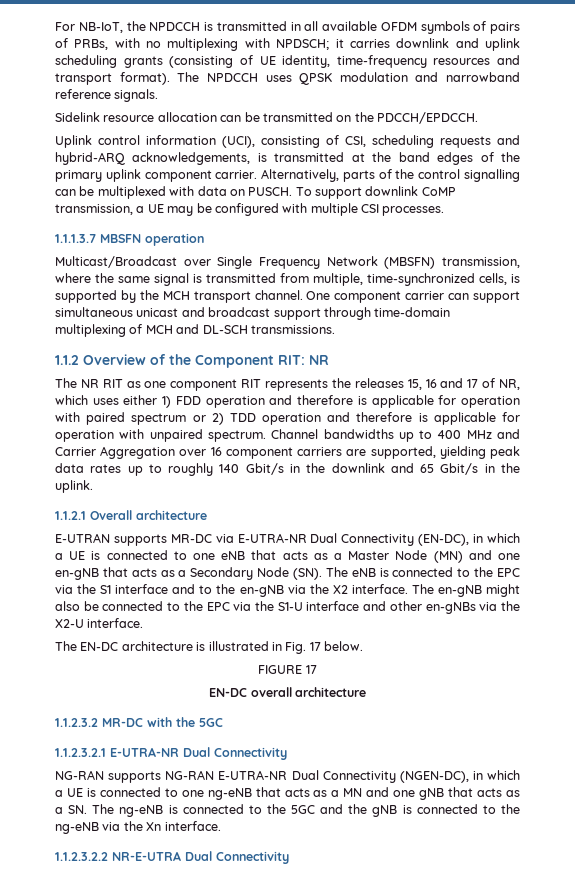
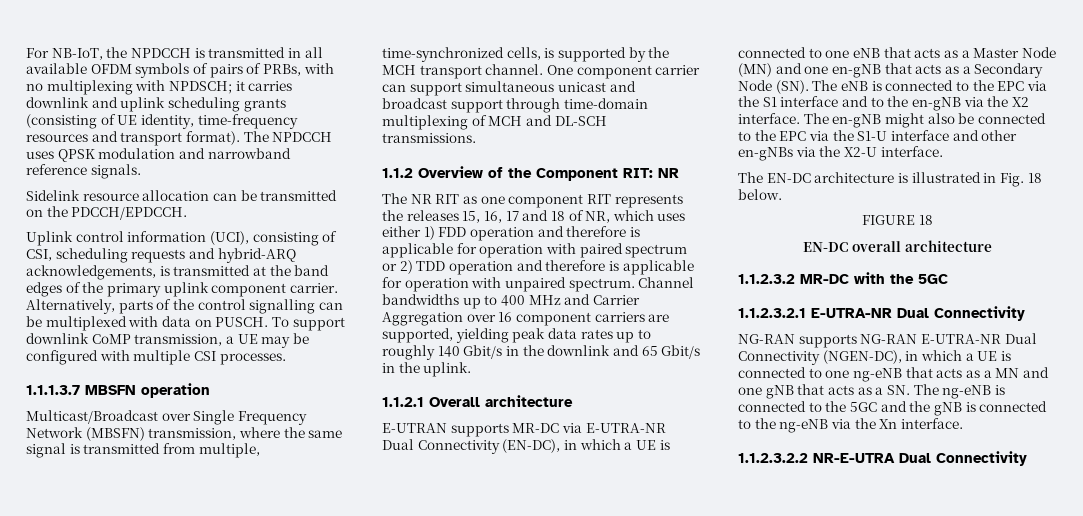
[425,378,479,388] 16 and 17 -> [483,210,565,223] 16, 17 and 18
[309,642,321,651] 17 -> [1027,173,1042,183] 18
[305,665,317,674] 17 -> [918,215,933,225] 18

